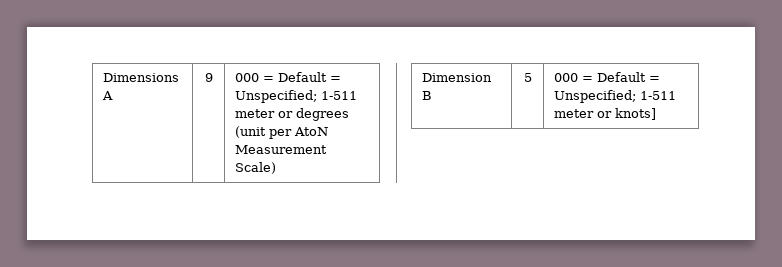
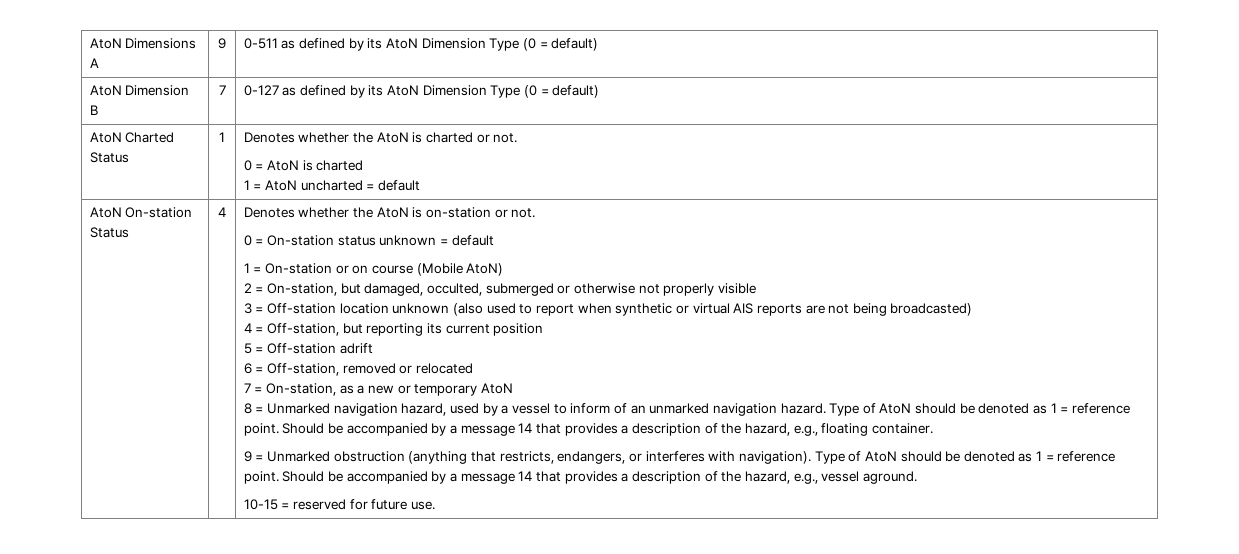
(103, 77) none -> [89,38,122,49] AtoN
[235,72,342,82] [235,90,358,103] [235,108,350,121] [235,126,329,139] [235,145,328,154] [235,162,277,174] [422,73,493,82] [422,91,433,100] [523,73,532,82] [554,72,661,82] [554,90,677,103] [554,108,657,120] 000 = Default = Unspecified; 1-511 meter or degrees (unit per AtoN Measurement Scale) // Dimension B | 5 | 000 = Default = Unspecified; 1-511 meter or knots] -> [243,38,599,51] [89,85,190,96] [89,105,98,115] [218,85,226,95] [243,85,600,98] [89,132,175,143] [89,152,129,163] [219,132,225,142] [243,132,518,143] [243,160,364,171] [243,180,421,191] [89,207,193,218] [89,227,129,238] [218,207,226,217] [243,207,536,218] [243,235,494,246] [243,263,504,276] [243,283,756,296] [243,303,973,316] [243,323,544,336] [243,343,373,354] [243,363,474,376] [243,383,513,396] [243,403,1130,416] [243,423,933,436] [243,451,1116,464] [243,471,917,484] [243,499,436,510] 0-511 as defined by its AtoN Dimension Type (0 = default) // AtoN Dimension B | 7 | 0-127 as defined by its AtoN Dimension Type (0 = default) // AtoN Charted Status | 1 | Denotes whether the AtoN is charted or not. // 0 = AtoN is charted // 1 = AtoN uncharted = default // AtoN On-station Status | 4 | Denotes whether the AtoN is on-station or not. // 0 = On-station status unknown = default // 1 = On-station or on course (Mobile AtoN) // 2 = On-station, but damaged, occulted, submerged or otherwise not properly visible // 3 = Off-station location unknown (also used to report when synthetic or virtual AIS reports are not being broadcasted) // 4 = Off-station, but reporting its current position // 5 = Off-station adrift // 6 = Off-station, removed or relocated // 7 = On-station, as a new or temporary AtoN // 8 = Unmarked navigation hazard, used by a vessel to inform of an unmarked navigation hazard. Type of AtoN should be denoted as 1 = reference point. Should be accompanied by a message 14 that provides a description of the hazard, e.g., floating container. // 9 = Unmarked obstruction (anything that restricts, endangers, or interferes with navigation). Type of AtoN should be denoted as 1 = reference point. Should be accompanied by a message 14 that provides a description of the hazard, e.g., vessel aground. // 10-15 = reserved for future use.

